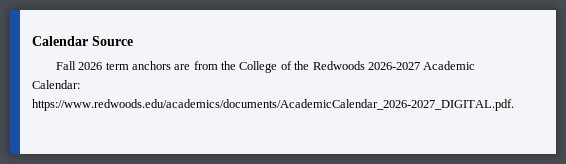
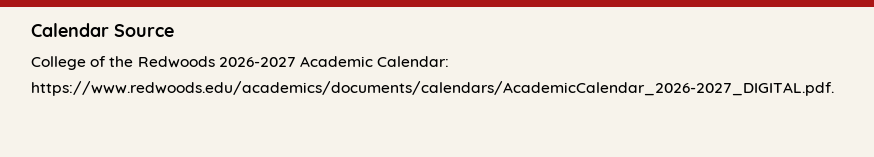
[55,61,237,70] Fall 2026 term anchors are from the -> (174, 30) none
[32,80,80,89] [32,99,514,111] // Calendar: https://www.redwoods.edu/academics/documents/AcademicCalendar_2026-2027_DIGITAL.pdf. -> [377,56,450,67] [31,81,834,96] Calendar: // https://www.redwoods.edu/academics/documents/calendars/AcademicCalendar_2026-2027_DIGITAL.pdf.

